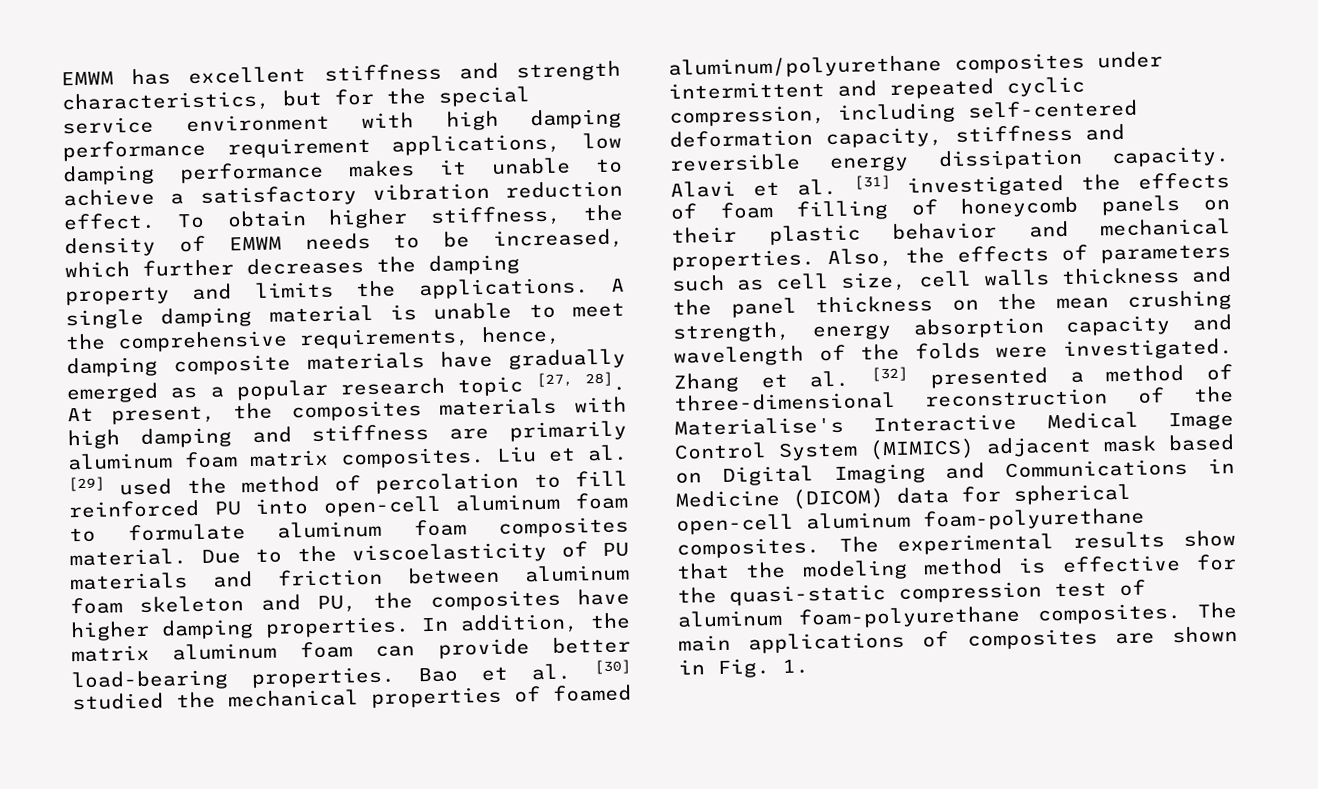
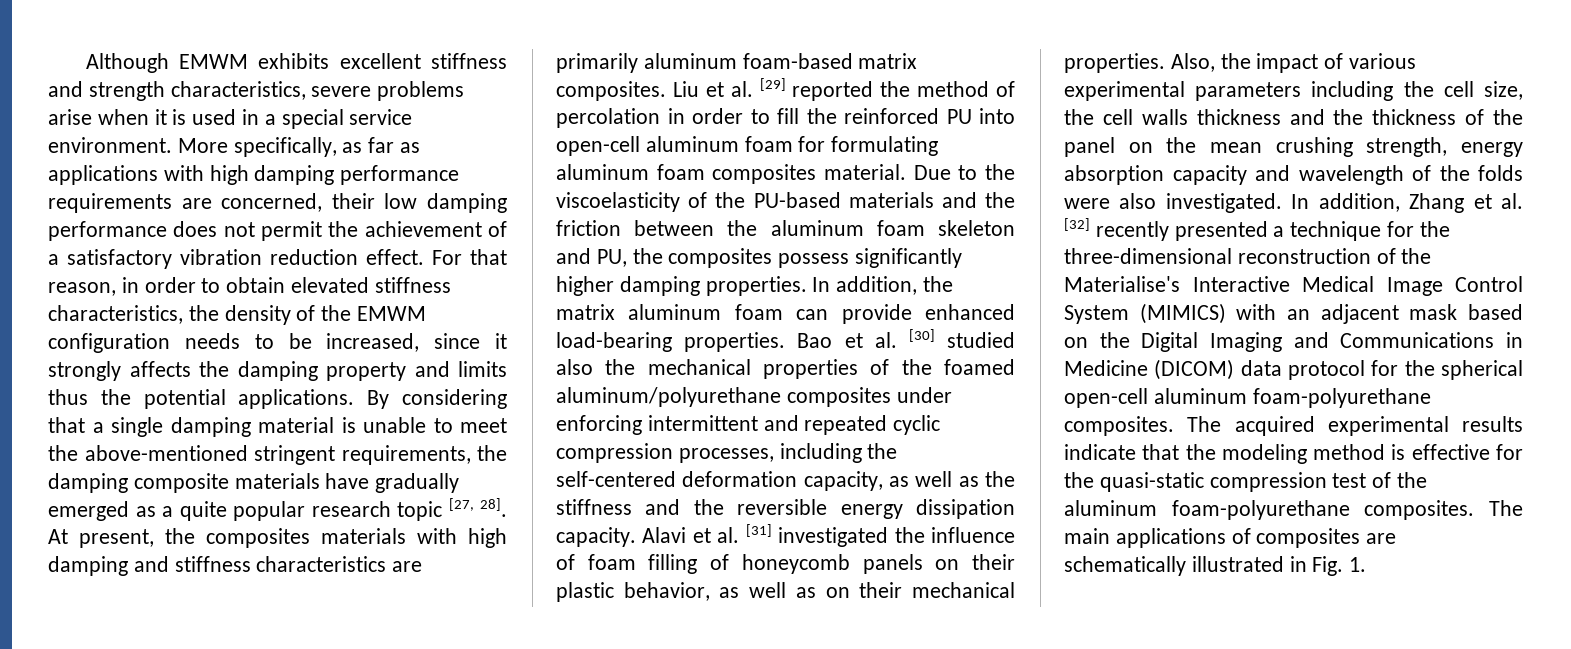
[61,68,172,86] EMWM has -> [85,53,330,73] Although EMWM exhibits
[282,86,530,107] [62,108,622,135] [62,132,622,162] [62,157,623,186] [63,188,155,207] but for the special service environment with high damping performance requirement applications, low damping performance makes it unable to achieve -> [311,81,465,101] [48,109,413,129] [48,137,421,157] [48,165,460,185] [48,193,507,213] [48,221,507,241] severe problems arise when it is used in a special service environment. More specifically, as far as applications with high damping performance requirements are concerned, their low damping performance does not permit the achievement of
[177,204,623,229] [64,228,624,258] [64,257,364,279] To obtain higher stiffness, the density of EMWM needs to be increased, which further decreases -> [432,249,507,265] [48,277,451,296] [48,305,427,325] [48,333,507,353] [48,361,191,381] For that reason, in order to obtain elevated stiffness characteristics, the density of the EMWM configuration needs to be increased, since it strongly affects
[355,277,625,300] the applications. A -> [48,389,507,409] [48,417,104,433] thus the potential applications. By considering that a
[117,325,561,353] comprehensive requirements, hence, -> [84,445,507,465] above-mentioned stringent requirements, the
(224, 392) none -> [179,501,227,521] quite
(430, 433) none -> [256,556,387,572] characteristics
[184,451,238,469] foam -> [742,53,853,69] foam-based
[119,478,173,496] used -> [792,81,874,101] reported
(520, 483) none -> [667,108,743,124] in order
(628, 478) none -> [806,108,837,124] the
[69,523,246,543] to formulate -> [798,136,939,156] for formulating
[602,542,629,557] PU -> [715,192,841,208] the PU-based
(253, 579) none -> [985,192,1015,208] the
(500, 575) none -> [727,220,758,236] the
[577,588,630,606] have -> [778,248,963,268] possess significantly
[552,636,631,654] better -> [925,304,1015,320] enhanced
(164, 701) none -> [556,359,593,375] also
(541, 694) none -> [901,359,932,375] the
(1163, 60) none -> [556,415,642,435] enforcing
[669,99,1138,127] [669,123,1125,149] compression, including self-centered deformation capacity, stiffness and -> [556,443,898,463] [556,471,1015,491] [556,499,724,515] compression processes, including the self-centered deformation capacity, as well as the stiffness and the
[1138,172,1230,190] effects -> [931,527,1016,543] influence
[892,218,1231,240] [671,244,1231,271] [671,274,764,292] behavior and mechanical properties. Also, the effects of parameters such as -> [623,582,1015,601] [1064,53,1417,73] [1064,81,1434,101] behavior, as well as on their mechanical properties. Also, the impact of various experimental parameters including the
(907, 281) none -> [1064,109,1094,125] the
[730,295,933,318] panel thickness -> [1372,109,1523,125] [1064,137,1115,157] thickness of the panel
[1063,338,1233,361] investigated. -> [1119,193,1400,213] also investigated. In addition,
(909, 374) none -> [1095,221,1169,241] recently
[1105,364,1233,383] method of -> [1290,221,1450,241] technique for the
(975, 449) none -> [1236,304,1310,320] with an
(702, 478) none -> [1099,332,1130,348] the
[961,486,1001,503] for -> [1288,360,1435,380] protocol for the
(879, 544) none -> [1234,416,1315,436] acquired
[1183,530,1236,547] show -> [1064,444,1136,460] indicate
(1146, 588) none -> [1397,472,1428,488] the
[1172,626,1238,644] shown -> [1064,556,1284,576] schematically illustrated

